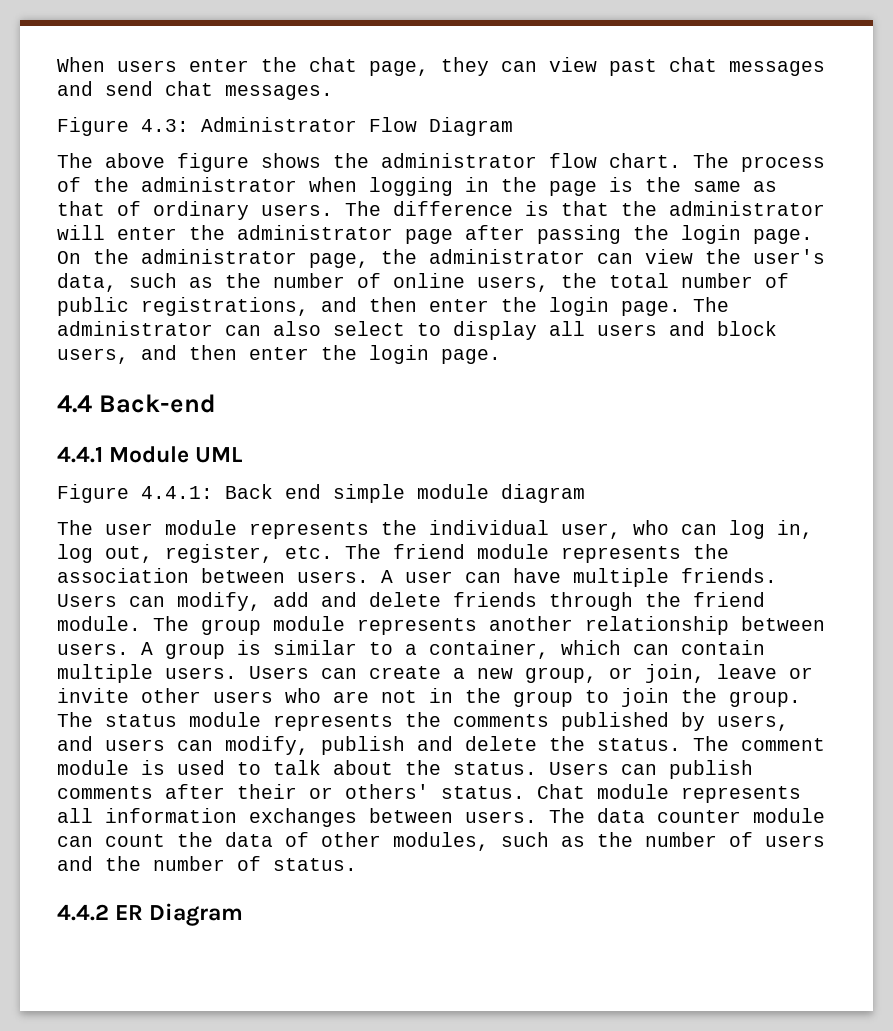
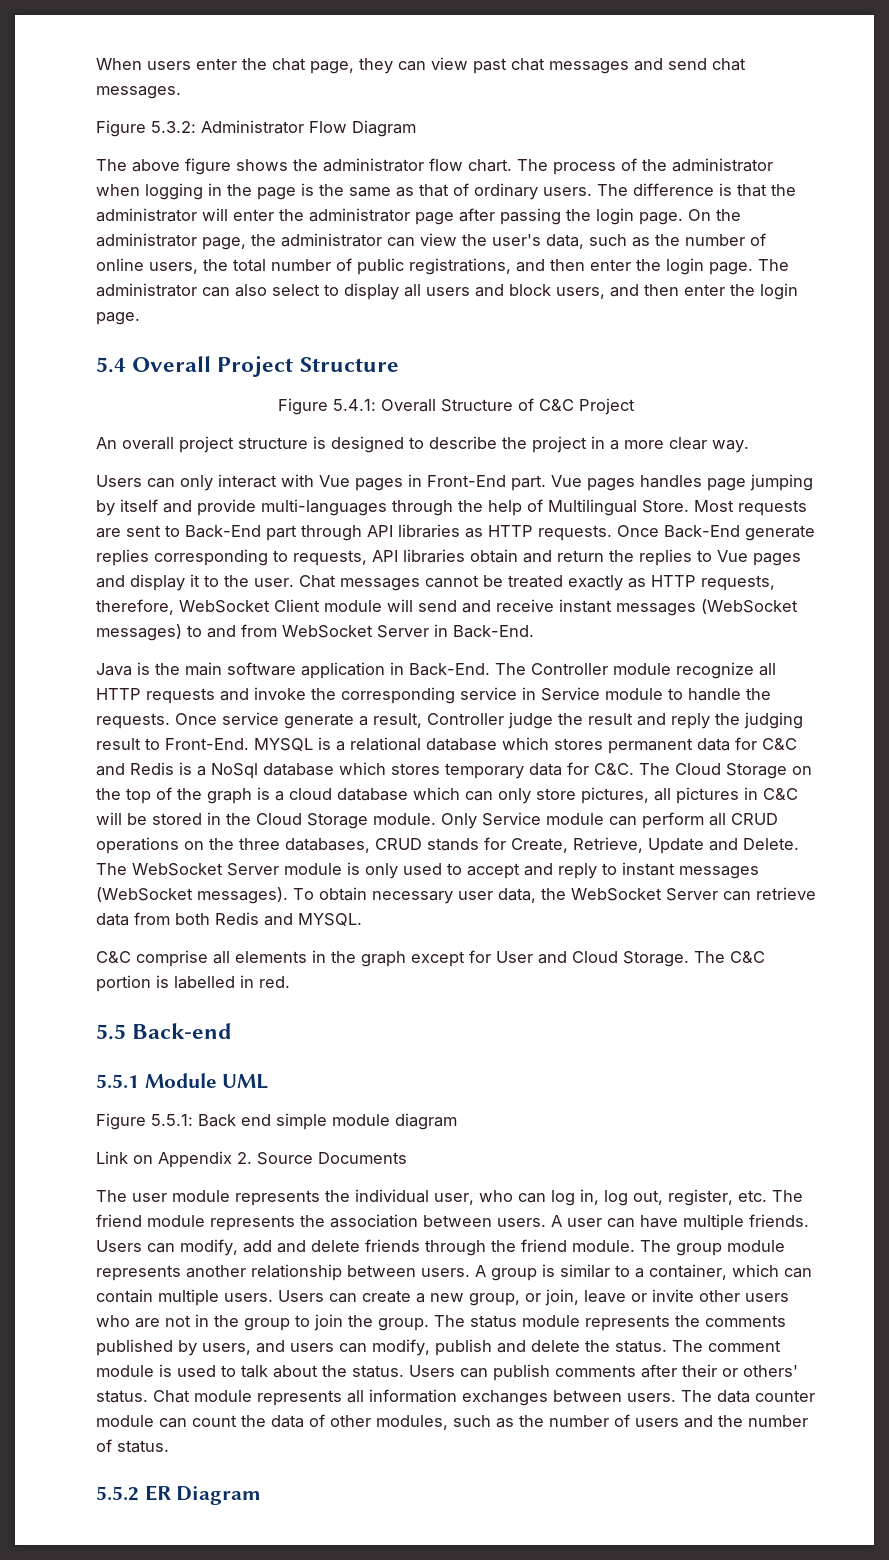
[141,119,189,132] 4.3: -> [151,121,196,133] 5.3.2:
[57,395,92,413] 4.4 -> [96,356,399,377] [278,398,635,415] [96,436,749,453] [96,474,813,491] [96,499,807,516] [96,524,815,541] [96,549,801,566] [96,574,775,591] [96,599,798,616] [96,624,534,641] [96,662,776,679] [96,687,771,704] [96,712,803,729] [96,737,797,754] [96,762,812,779] [96,787,798,804] [96,812,778,829] [96,837,799,854] [96,862,759,879] [96,887,816,904] [96,912,362,926] [96,950,765,967] [96,975,290,992] [96,1024,126,1040] 5.4 Overall Project Structure // Figure 5.4.1: Overall Structure of C&C Project // An overall project structure is designed to describe the project in a more clear way. // Users can only interact with Vue pages in Front-End part. Vue pages handles page jumping by itself and provide multi-languages through the help of Multilingual Store. Most requests are sent to Back-End part through API libraries as HTTP requests. Once Back-End generate replies corresponding to requests, API libraries obtain and return the replies to Vue pages and display it to the user. Chat messages cannot be treated exactly as HTTP requests, therefore, WebSocket Client module will send and receive instant messages (WebSocket messages) to and from WebSocket Server in Back-End. // Java is the main software application in Back-End. The Controller module recognize all HTTP requests and invoke the corresponding service in Service module to handle the requests. Once service generate a result, Controller judge the result and reply the judging result to Front-End. MYSQL is a relational database which stores permanent data for C&C and Redis is a NoSql database which stores temporary data for C&C. The Cloud Storage on the top of the graph is a cloud database which can only store pictures, all pictures in C&C will be stored in the Cloud Storage module. Only Service module can perform all CRUD operations on the three databases, CRUD stands for Create, Retrieve, Update and Delete. The WebSocket Server module is only used to accept and reply to instant messages (WebSocket messages). To obtain necessary user data, the WebSocket Server can retrieve data from both Redis and MYSQL. // C&C comprise all elements in the graph except for User and Cloud Storage. The C&C portion is labelled in red. // 5.5
[57,446,103,463] 4.4.1 -> [96,1074,139,1088] 5.5.1
[141,486,213,499] 4.4.1: -> [151,1114,193,1126] 5.5.1:
(585, 493) none -> [96,1151,407,1168] // Link on Appendix 2. Source Documents
[57,904,109,921] 4.4.2 -> [96,1486,139,1501] 5.5.2

